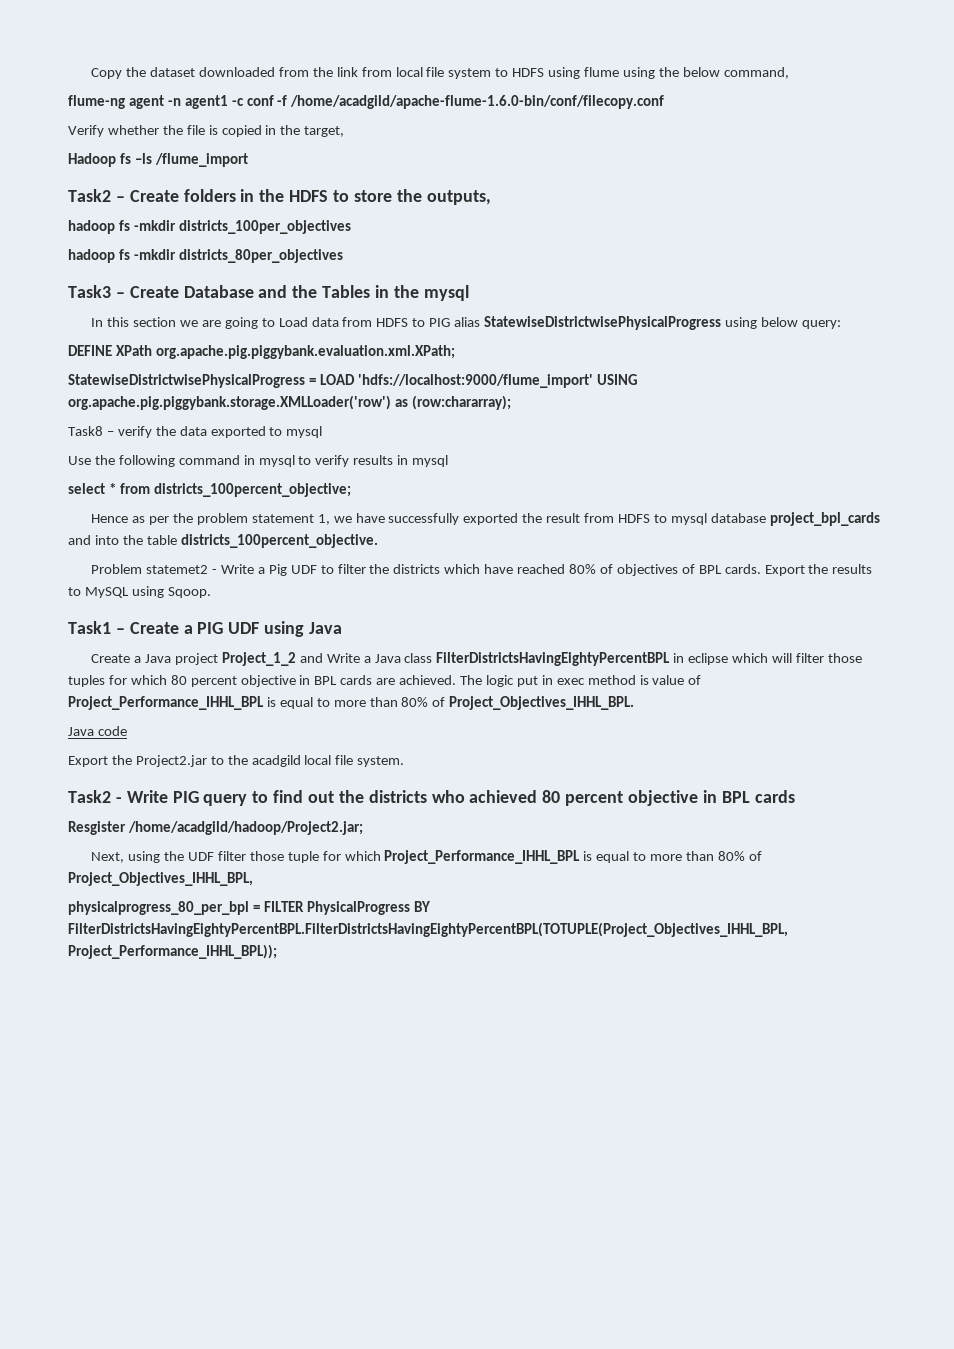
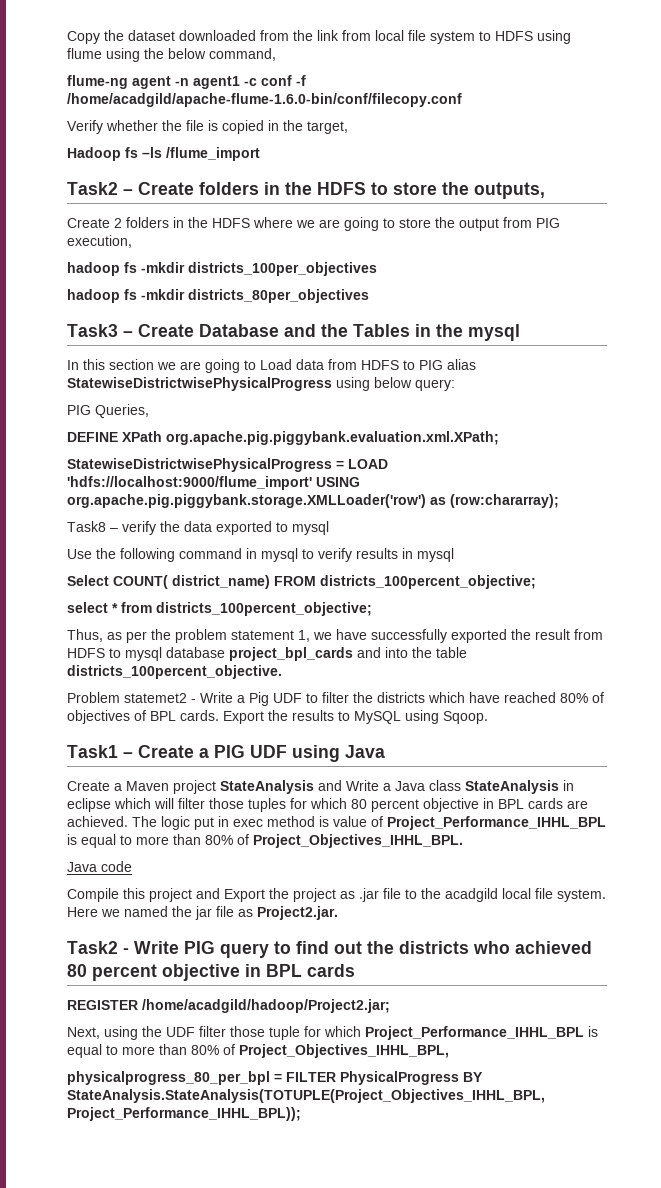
(491, 197) none -> [67,217,560,231] [67,235,132,248] // Create 2 folders in the HDFS where we are going to store the output from PIG execution,
(841, 324) none -> [67,404,149,418] // PIG Queries,
(449, 461) none -> [67,575,536,589] // Select COUNT( district_name) FROM districts_100percent_objective;
[91,514,129,523] Hence -> [67,629,103,642] Thus,
[145,652,296,666] Java project Project_1_2 -> [126,780,314,794] Maven project StateAnalysis
[436,652,671,666] FilterDistrictsHavingEightyPercentBPL -> [465,780,559,794] StateAnalysis
[68,755,207,767] Export the Project2.jar -> [67,888,401,902] Compile this project and Export the project as .jar file
(405, 761) none -> [67,906,338,920] Here we named the jar file as Project2.jar.
[68,821,126,835] Resgister -> [67,1000,138,1010] REGISTER
[68,922,788,937] FilterDistrictsHavingEightyPercentBPL.FilterDistrictsHavingEightyPercentBPL(TOTUPLE(Project_Objectives_IHHL_BPL, -> [67,1089,545,1103] StateAnalysis.StateAnalysis(TOTUPLE(Project_Objectives_IHHL_BPL,

